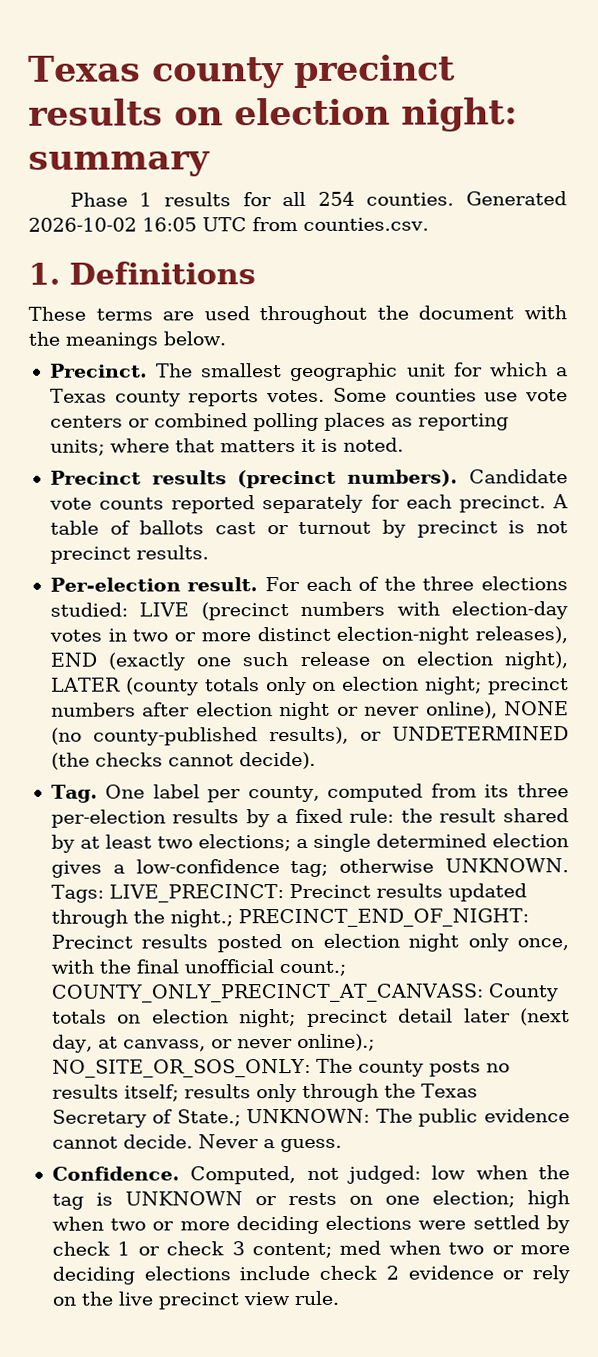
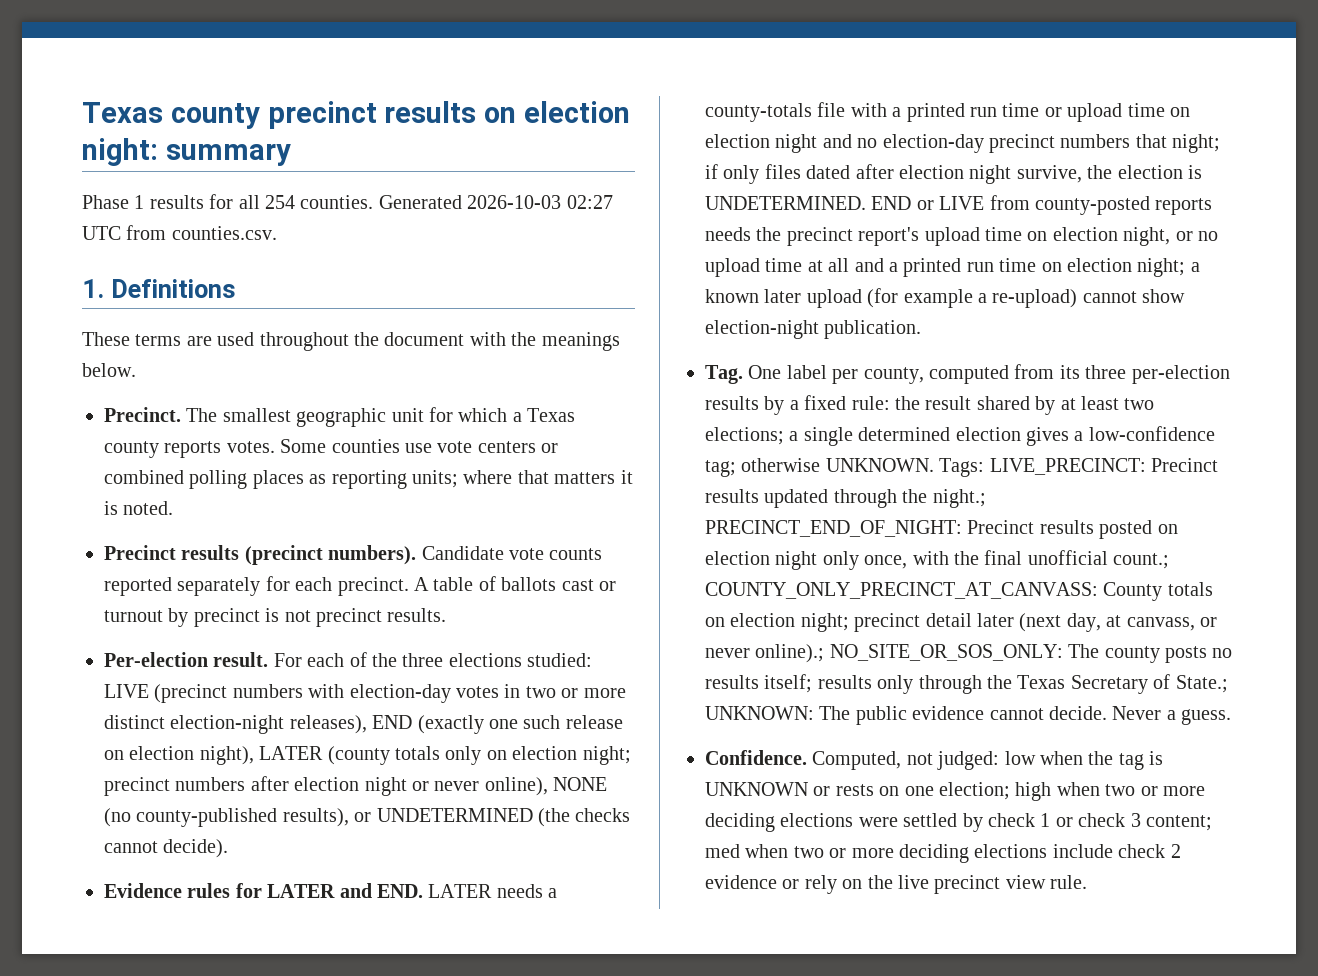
[28,217,197,232] 2026-10-02 16:05 -> [467,195,613,209] 2026-10-03 02:27
(316, 760) none -> [104,883,558,898] [705,102,1190,122] [705,134,1221,153] [705,164,1202,184] [705,195,1213,215] [705,227,1218,246] [705,258,1200,277] [705,288,1186,308] [705,320,922,339] // Evidence rules for LATER and END. LATER needs a county-totals file with a printed run time or upload time on election night and no election-day precinct numbers that night; if only files dated after election night survive, the election is UNDETERMINED. END or LIVE from county-posted reports needs the precinct report's upload time on election night, or no upload time at all and a printed run time on election night; a known later upload (for example a re-upload) cannot show election-night publication.

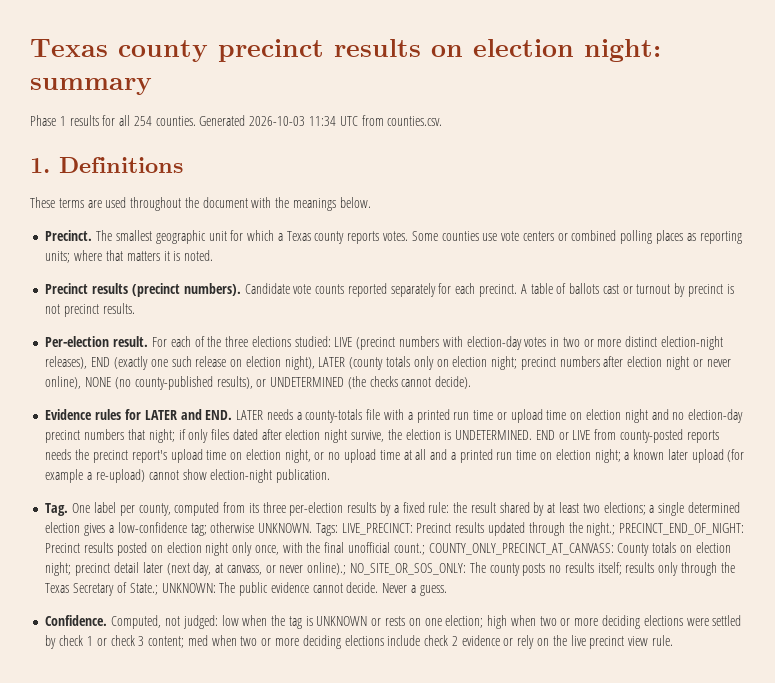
[566,195,613,209] 02:27 -> [309,116,337,126] 11:34

